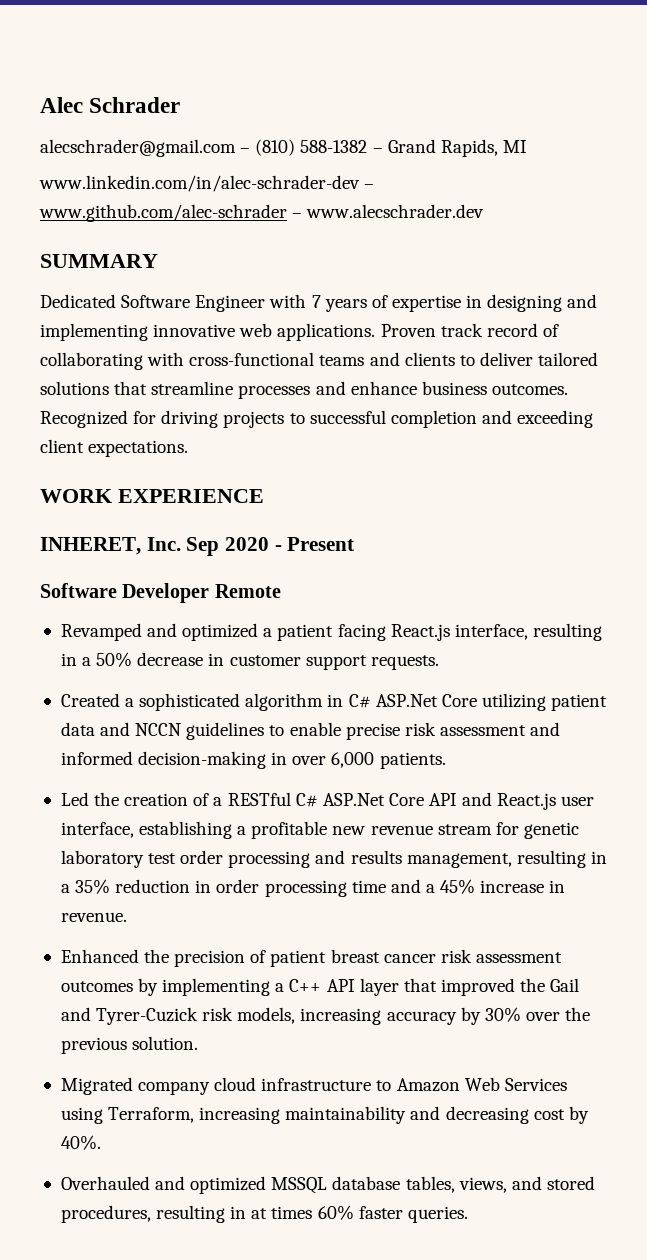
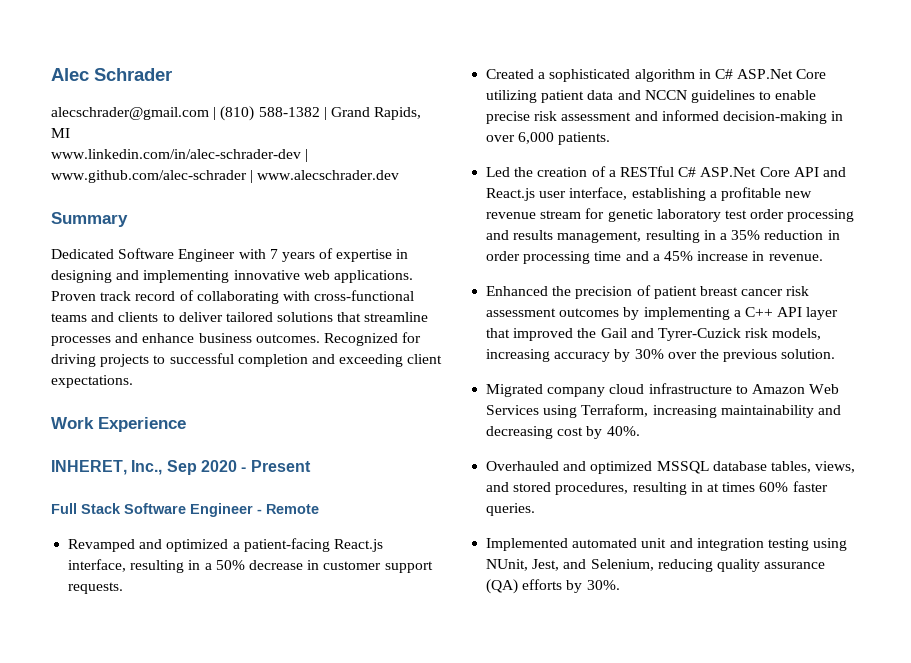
[240,148,251,153] – -> [213,107,217,120] |
[372,148,383,153] – -> [323,107,327,120] |
[364,184,375,189] [39,204,303,222] – www.github.com/alec-schrader – -> [305,149,309,162] [51,170,254,183] | www.github.com/alec-schrader |
[40,254,158,268] SUMMARY -> [51,212,128,227] Summary
[40,489,264,503] WORK EXPERIENCE -> [51,417,186,432] Work Experience
[146,537,181,551] Inc. -> [131,460,163,475] Inc.,
[40,583,210,603] Software Developer -> [51,503,262,517] Full Stack Software Engineer -
[277,624,386,641] patient facing -> [243,538,330,552] patient-facing
(468, 1214) none -> [486,538,848,551] [486,559,826,572] [486,579,620,594] // Implemented automated unit and integration testing using NUnit, Jest, and Selenium, reducing quality assurance (QA) efforts by 30%.

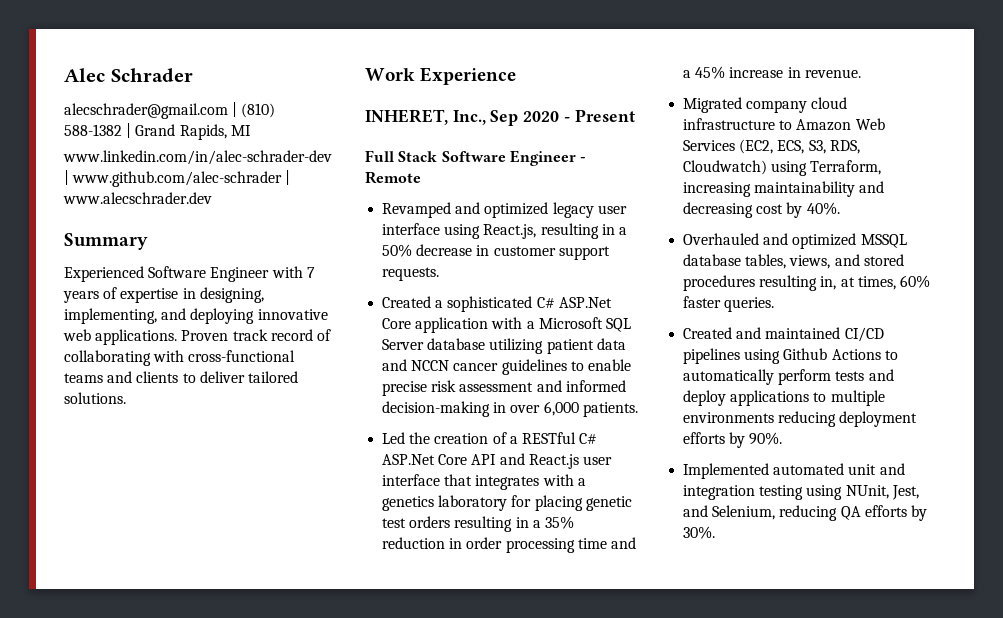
[51,249,114,259] Dedicated -> [64,266,144,282] Experienced
[51,270,230,283] designing and implementing -> [199,287,264,303] [64,308,255,324] designing, implementing, and deploying
[277,312,429,322] [51,332,422,346] [51,353,443,367] [51,375,133,388] solutions that streamline processes and enhance business outcomes. Recognized for driving projects to successful completion and exceeding client expectations. -> [64,392,126,404] solutions.
[232,538,383,552] [68,559,127,572] a patient-facing React.js interface, -> [552,202,627,218] [382,223,537,239] legacy user interface using React.js,
[634,69,827,82] algorithm in C# ASP.Net Core -> [536,297,612,308] [382,317,631,333] [382,338,486,350] C# ASP.Net Core application with a Microsoft SQL Server database
(687, 95) none -> [453,363,499,371] cancer
[569,187,813,201] [486,208,855,222] [486,230,642,243] interface, establishing a profitable new revenue stream for genetic laboratory test order processing and results management, -> [382,474,586,490] [382,495,632,511] [382,516,451,528] interface that integrates with a genetics laboratory for placing genetic test orders
[486,285,810,299] [486,307,839,320] [486,328,822,341] [486,349,836,362] // Enhanced the precision of patient breast cancer risk assessment outcomes by implementing a C++ API layer that improved the Gail and Tyrer-Cuzick risk models, increasing accuracy by 30% over the previous solution. -> (861, 73) none
(540, 410) none -> [739,139,860,154] [683,160,768,175] (EC2, ECS, S3, RDS, Cloudwatch)
[555,481,828,495] [486,503,536,516] procedures, resulting in at times 60% faster queries. -> [683,275,930,291] [683,296,775,312] [683,327,884,342] [683,348,898,364] [683,369,894,385] [683,390,885,406] [683,411,918,427] [683,432,783,448] procedures resulting in, at times, 60% faster queries. // Created and maintained CI/CD pipelines using Github Actions to automatically perform tests and deploy applications to multiple environments reducing deployment efforts by 90%.
[716,559,826,572] [486,579,519,594] quality assurance (QA) -> [840,506,861,520] QA

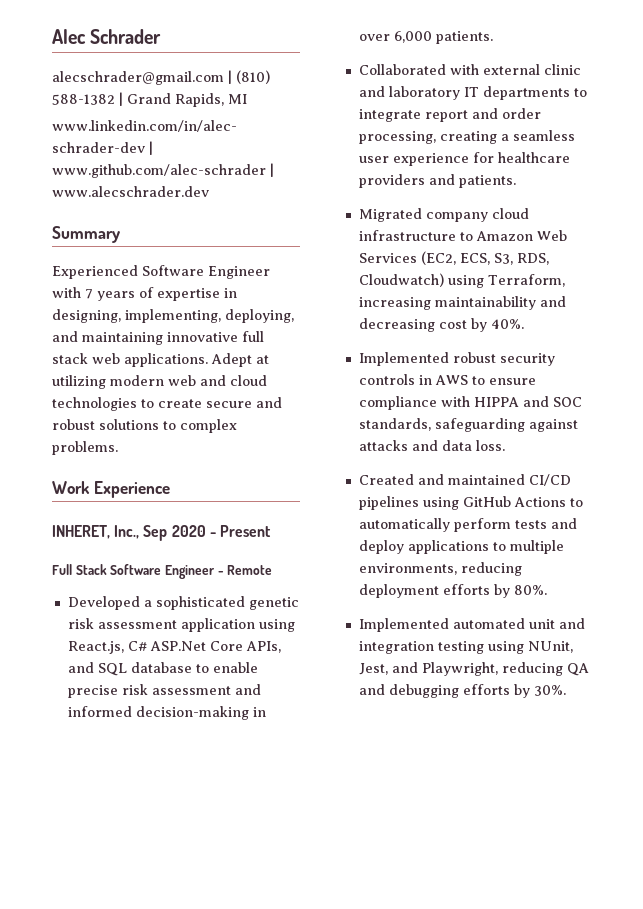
[161,308,328,324] [63,329,331,345] [64,350,296,366] [64,371,298,383] [64,392,126,404] and deploying innovative web applications. Proven track record of collaborating with cross-functional teams and clients to deliver tailored solutions. -> [225,309,294,323] [52,331,264,345] [52,353,269,367] [52,375,267,389] [52,397,282,411] [52,419,237,433] [52,441,118,455] deploying, and maintaining innovative full stack web applications. Adept at utilizing modern web and cloud technologies to create secure and robust solutions to complex problems.
[382,202,627,218] [382,223,627,239] [382,244,610,260] [382,267,440,281] [382,296,612,312] [382,317,631,333] [382,338,626,354] [382,359,567,375] Revamped and optimized legacy user interface using React.js, resulting in a 50% decrease in customer support requests. // Created a sophisticated C# ASP.Net Core application with a Microsoft SQL Server database utilizing patient data and NCCN cancer guidelines -> [67,596,299,610] [67,618,295,632] [67,641,281,654] [67,662,192,676] Developed a sophisticated genetic risk assessment application using React.js, C# ASP.Net Core APIs, and SQL database
[382,432,598,444] [382,453,612,469] [382,474,586,490] [382,495,632,511] [382,516,574,532] [382,537,636,553] [683,66,861,79] Led the creation of a RESTful C# ASP.Net Core API and React.js user interface that integrates with a genetics laboratory for placing genetic test orders resulting in a 35% reduction in order processing time and a 45% increase in revenue. -> [358,64,581,75] [358,86,587,100] [358,108,541,122] [358,130,575,144] [358,152,570,166] [358,174,516,188] Collaborated with external clinic and laboratory IT departments to integrate report and order processing, creating a seamless user experience for healthcare providers and patients.
[683,233,907,249] [683,254,904,269] [683,275,930,291] [683,296,775,312] Overhauled and optimized MSSQL database tables, views, and stored procedures resulting in, at times, 60% faster queries. -> [358,352,555,366] [358,374,536,385] [358,396,582,410] [358,418,578,432] [358,440,505,451] Implemented robust security controls in AWS to ensure compliance with HIPPA and SOC standards, safeguarding against attacks and data loss.
[783,348,828,360] Github -> [462,496,511,507] GitHub
[683,412,775,423] environments -> [358,563,457,575] environments,
[749,432,783,445] 90%. -> [513,585,547,595] 80%.
[712,505,776,520] Selenium, -> [421,662,498,676] Playwright,
(861, 513) none -> [358,684,459,698] and debugging

